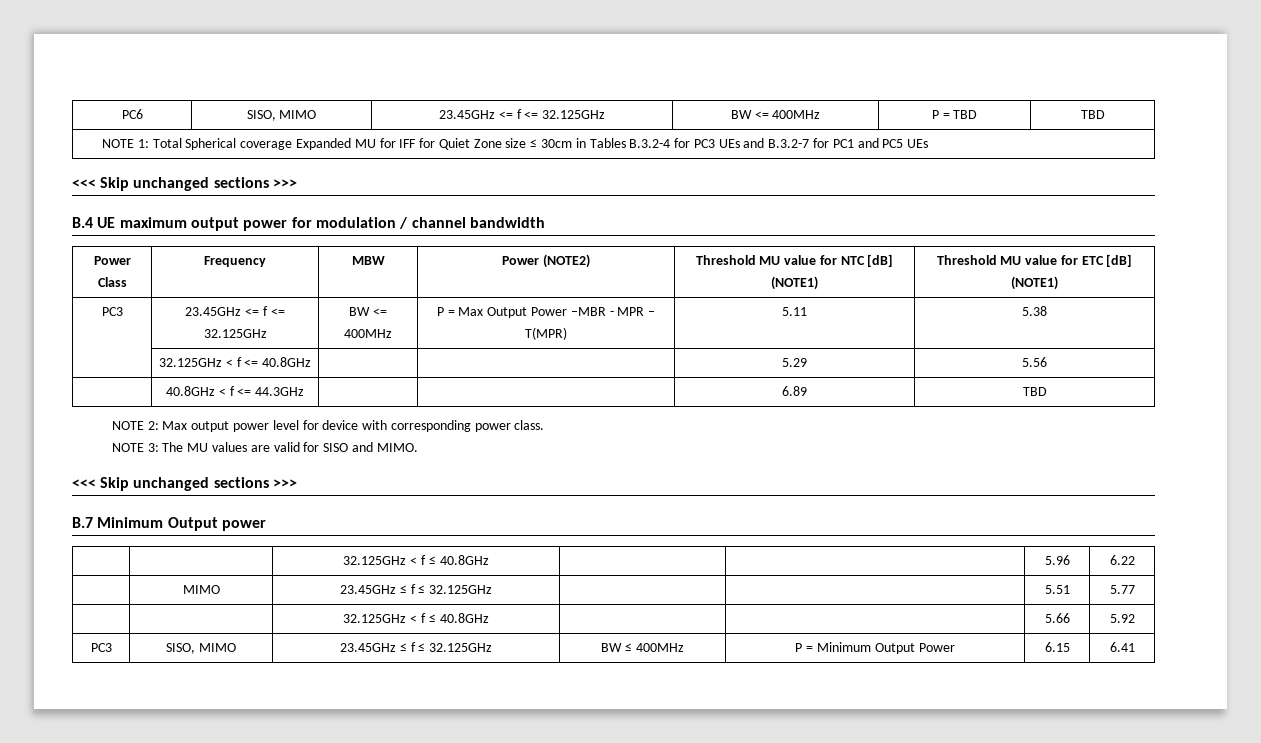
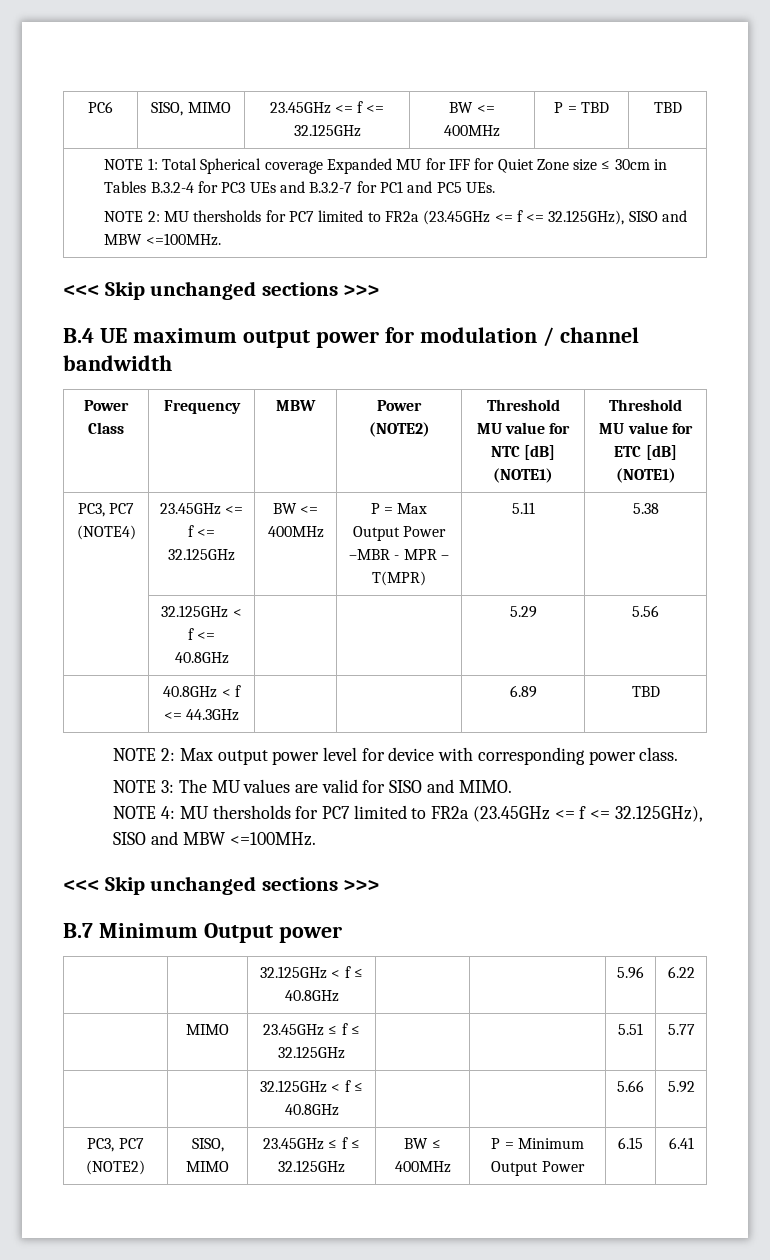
[907,139,929,148] UEs -> [465,182,495,193] [104,210,688,225] [104,233,221,246] UEs. // NOTE 2: MU thersholds for PC7 limited to FR2a (23.45GHz <= f <= 32.125GHz), SISO and MBW <=100MHz.
[101,307,123,316] PC3 -> [77,503,135,517] [76,525,136,540] PC3, PC7 (NOTE4)
(418, 447) none -> [113,805,703,822] [113,831,316,846] // NOTE 4: MU thersholds for PC7 limited to FR2a (23.45GHz <= f <= 32.125GHz), SISO and MBW <=100MHz.
[90,643,112,652] PC3 -> [87,1138,144,1152] [86,1160,145,1175] PC3, PC7 (NOTE2)

